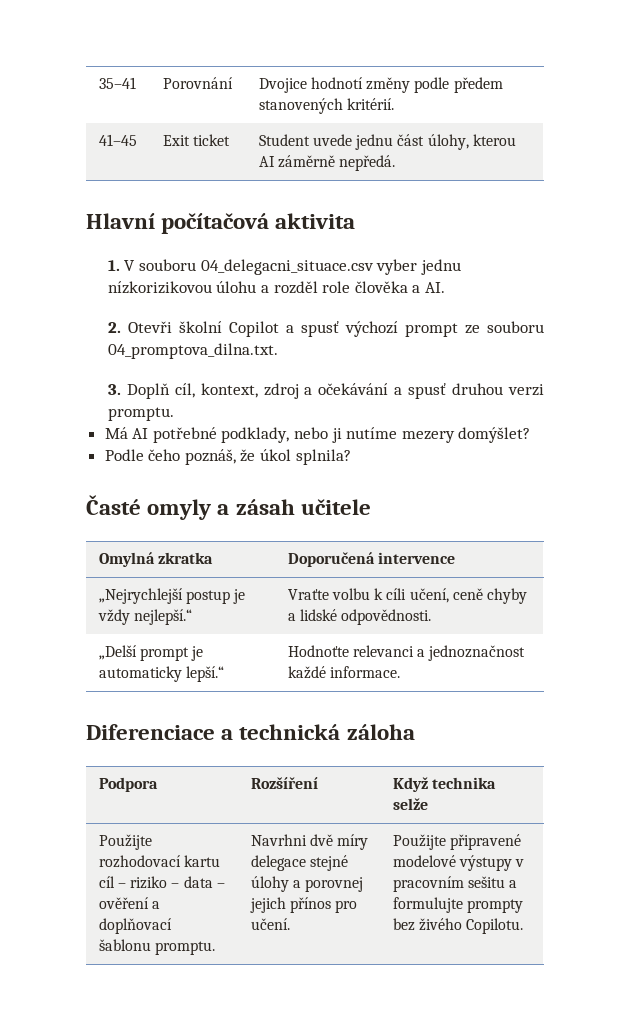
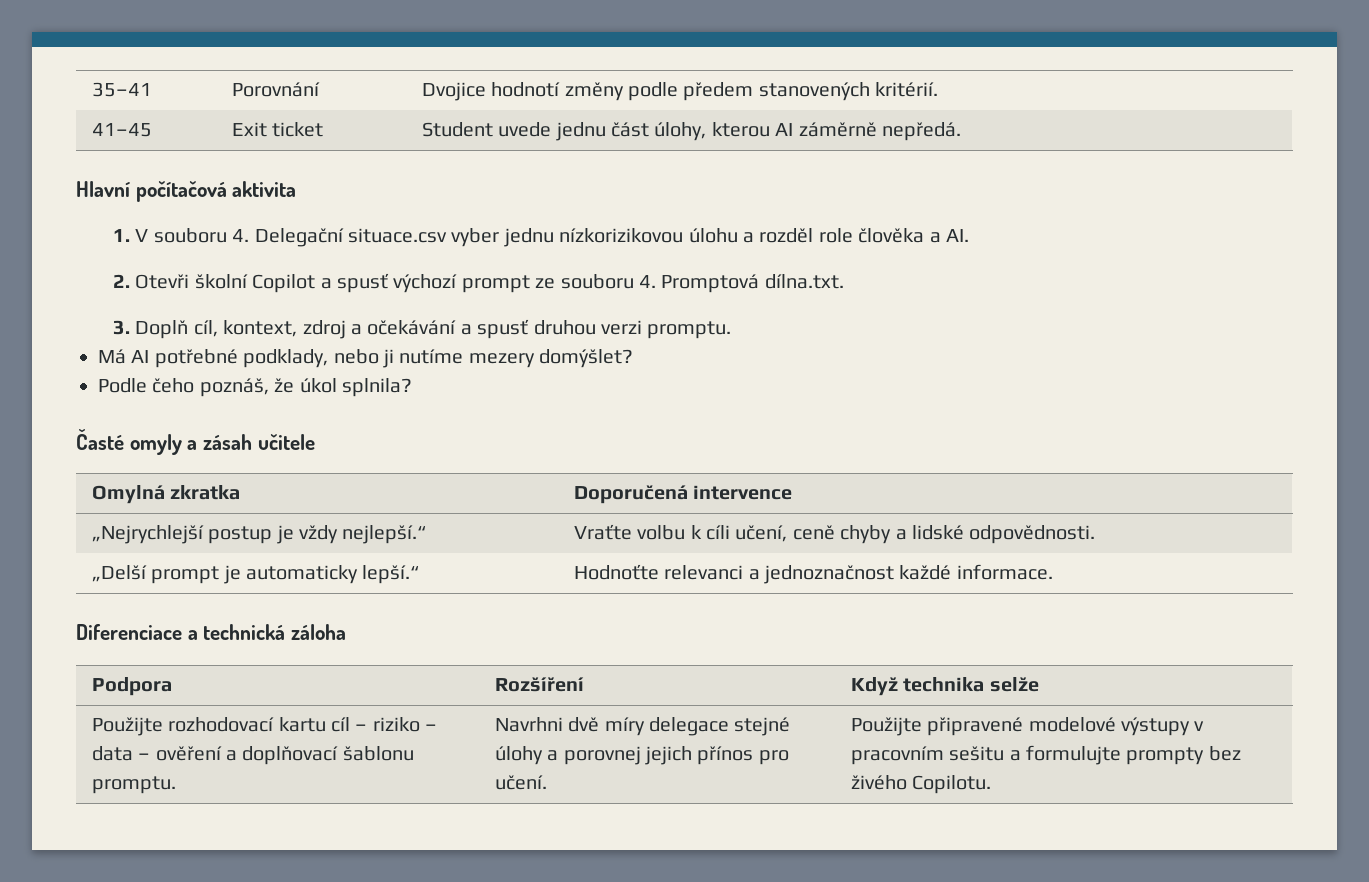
[200,259,374,275] 04_delegacni_situace.csv -> [232,228,448,247] 4. Delegační situace.csv
[107,343,278,359] 04_promptova_dilna.txt. -> [639,274,844,293] 4. Promptová dílna.txt.

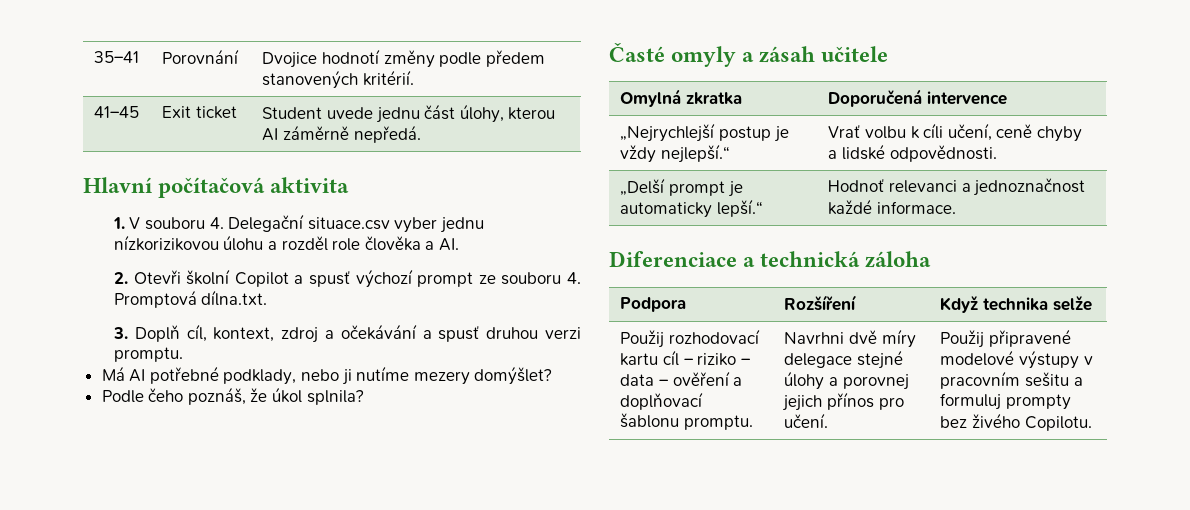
[573,524,632,540] Vraťte -> [828,125,861,138] Vrať
[573,564,659,580] Hodnoťte -> [828,179,885,192] Hodnoť
[91,717,163,736] Použijte -> [620,330,665,348] Použij
[850,717,922,736] Použijte -> [940,330,985,348] Použij
[1025,745,1121,765] formulujte -> [940,393,1002,410] formuluj

